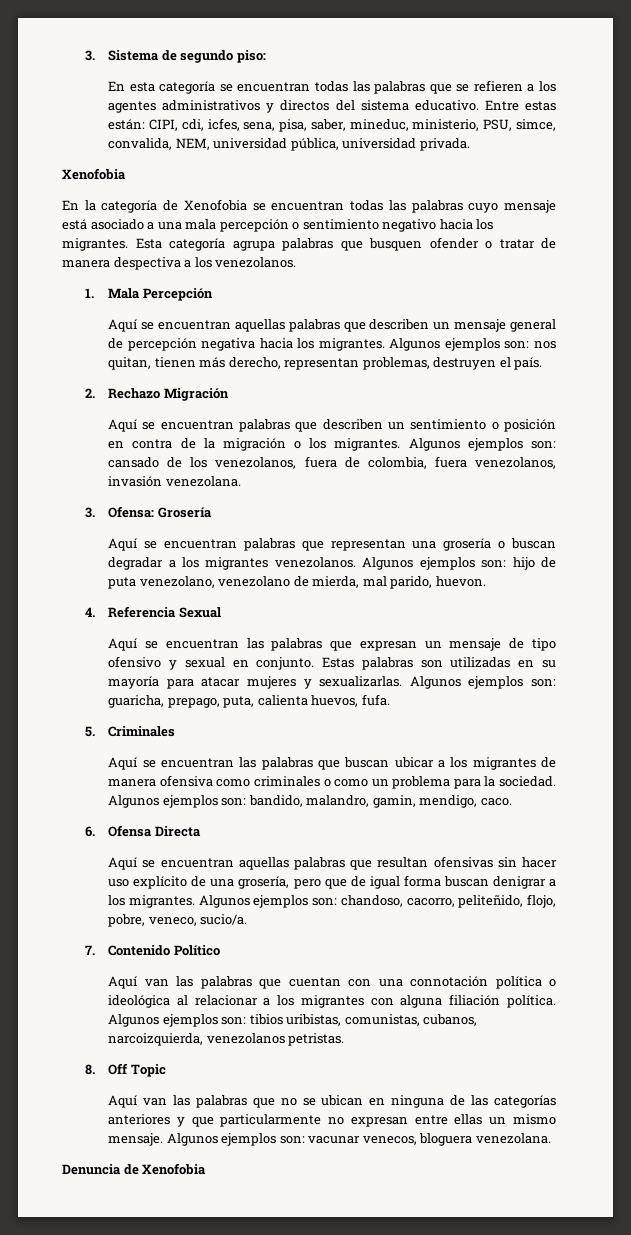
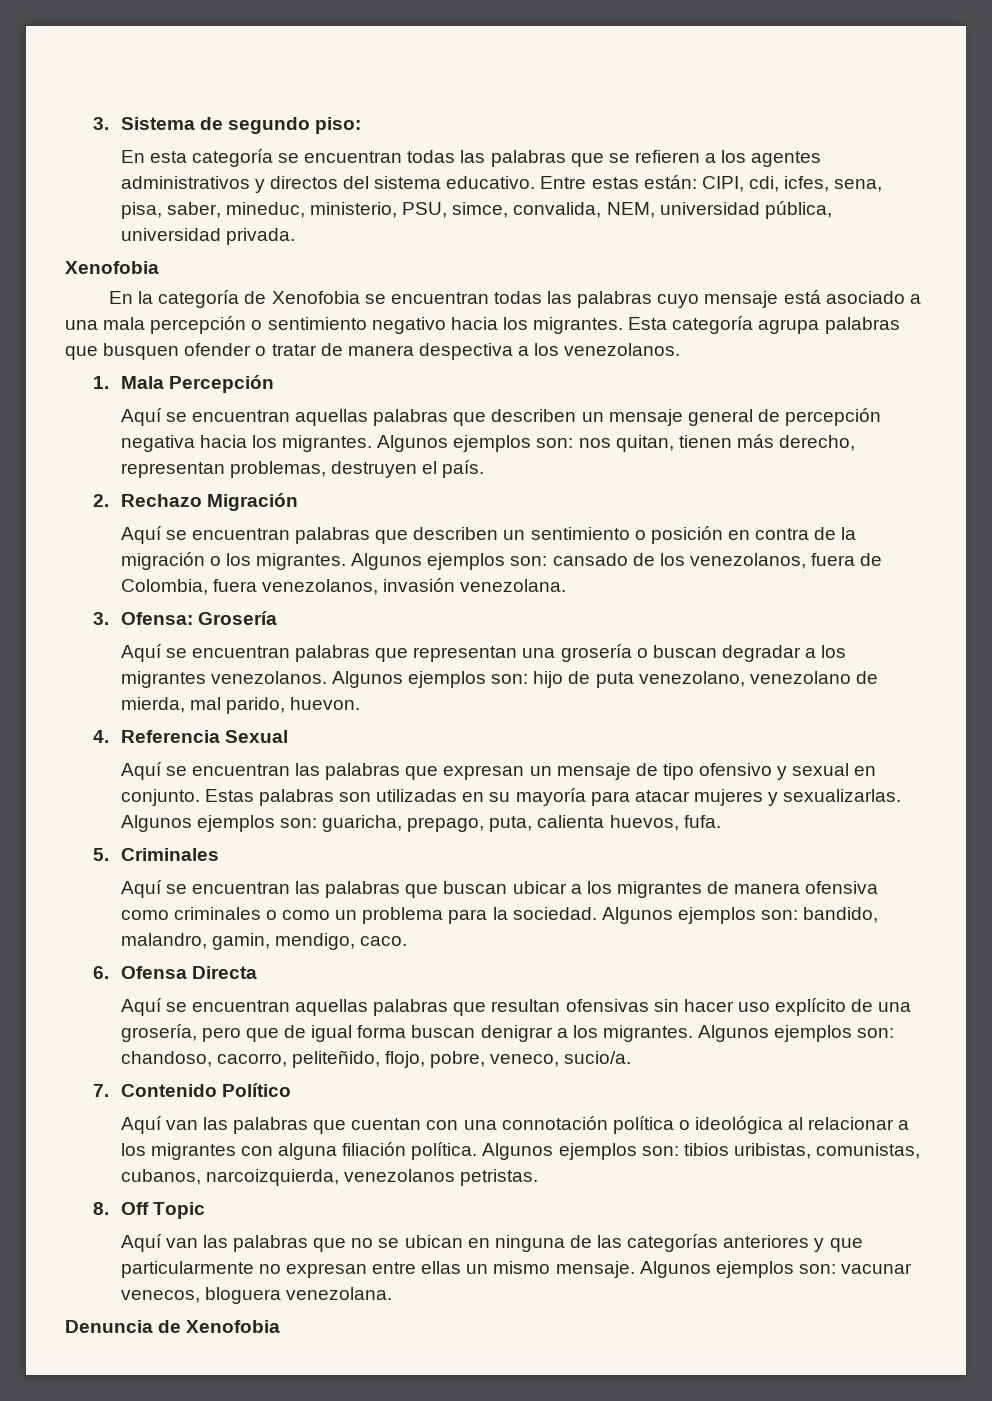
[367,457,427,469] colombia, -> [120,579,208,595] Colombia,

